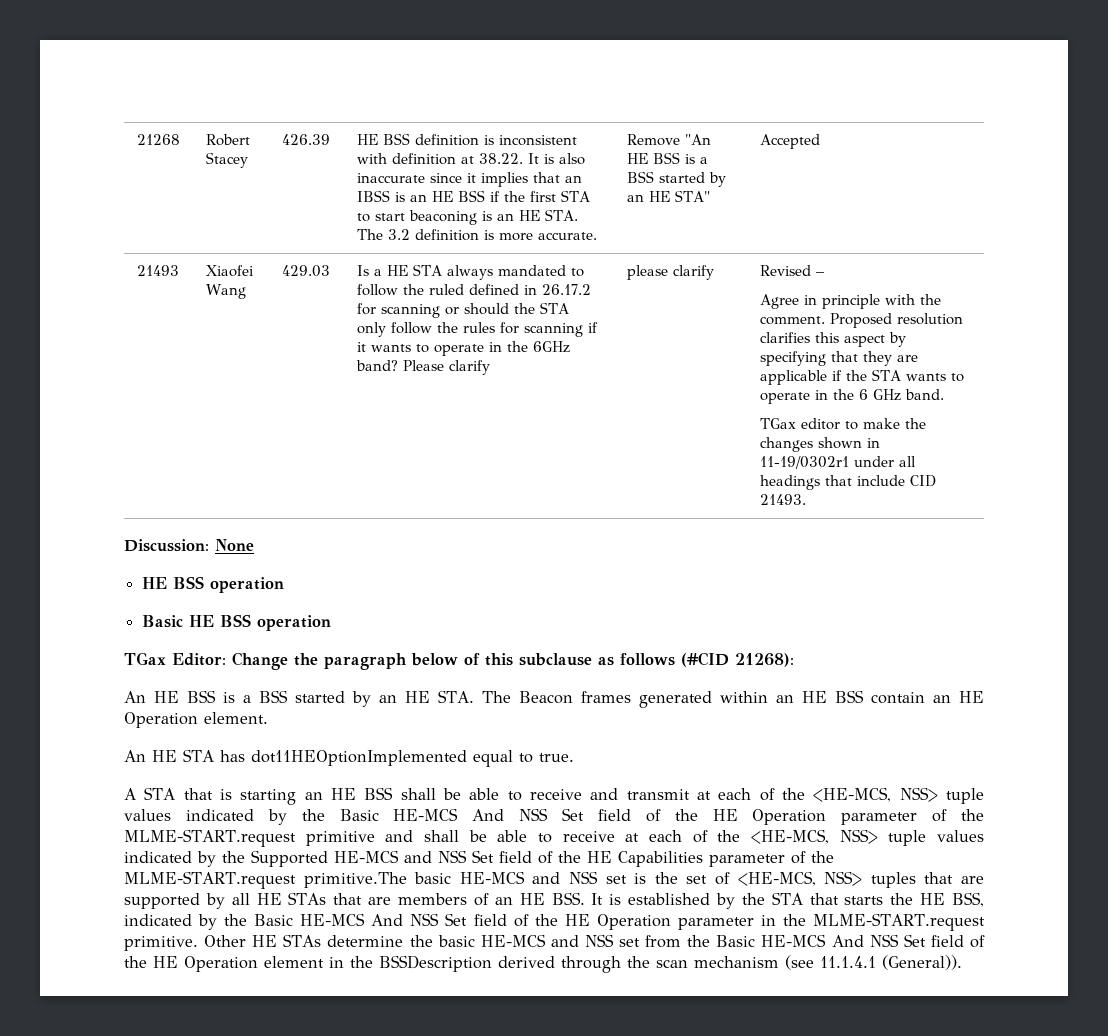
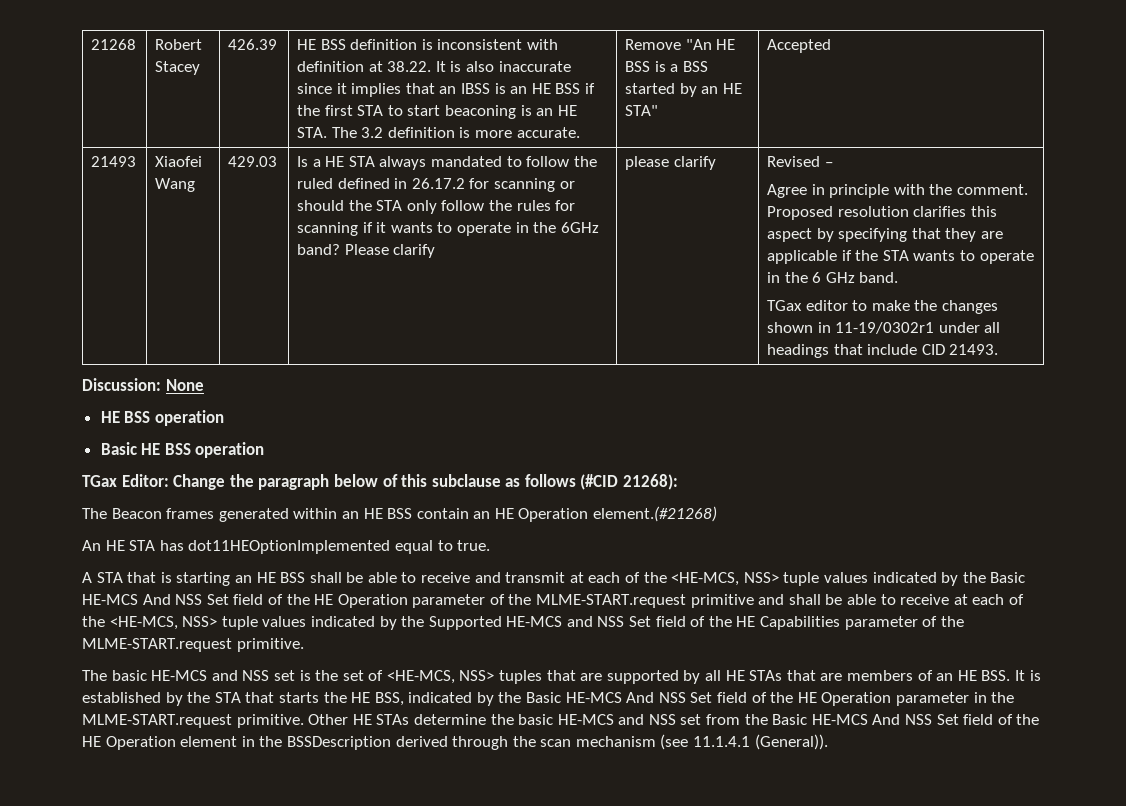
[124,690,475,707] An HE BSS is a BSS started by an HE STA. -> (679, 482) none
[204,712,268,724] element. -> [593,506,718,522] element.(#21268)
[303,872,407,888] primitive.The -> [236,638,304,652] [82,670,107,681] primitive. // The

